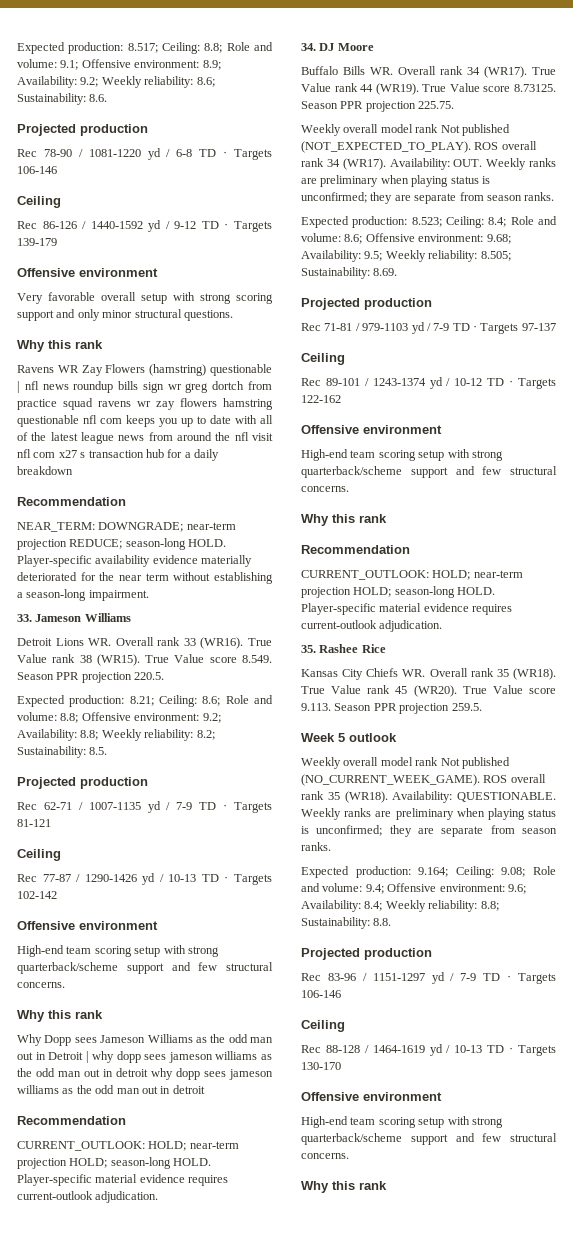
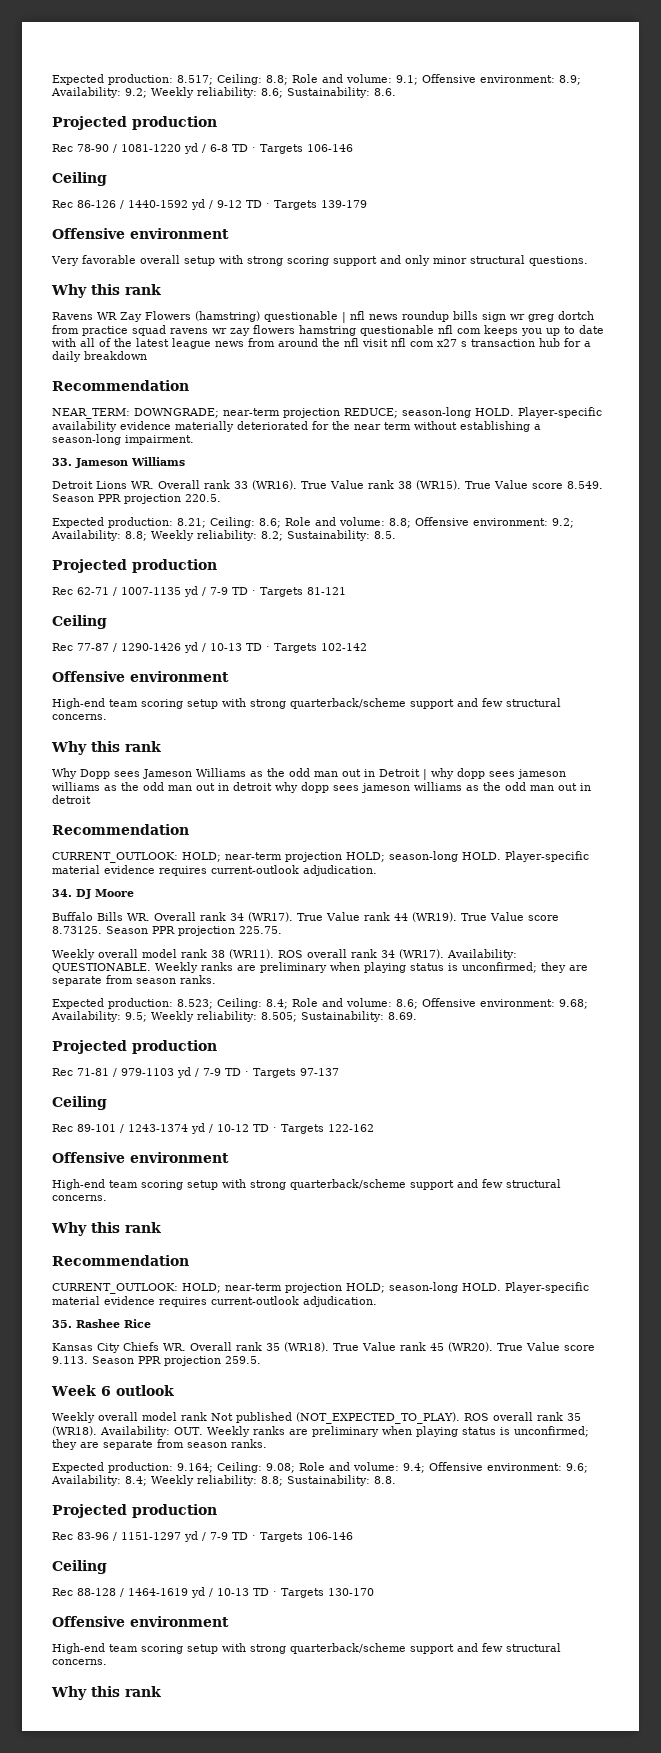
[440,124,510,136] [301,141,471,153] Not published (NOT_EXPECTED_TO_PLAY). -> [211,949,274,959] 38 (WR11).
[453,159,483,167] OUT. -> [52,963,151,973] QUESTIONABLE.
[338,733,345,742] 5 -> [100,1386,111,1396] 6
[301,774,480,786] (NO_CURRENT_WEEK_GAME). -> [296,1412,460,1424] (NOT_EXPECTED_TO_PLAY).
[457,792,556,802] QUESTIONABLE. -> [174,1427,203,1435] OUT.

